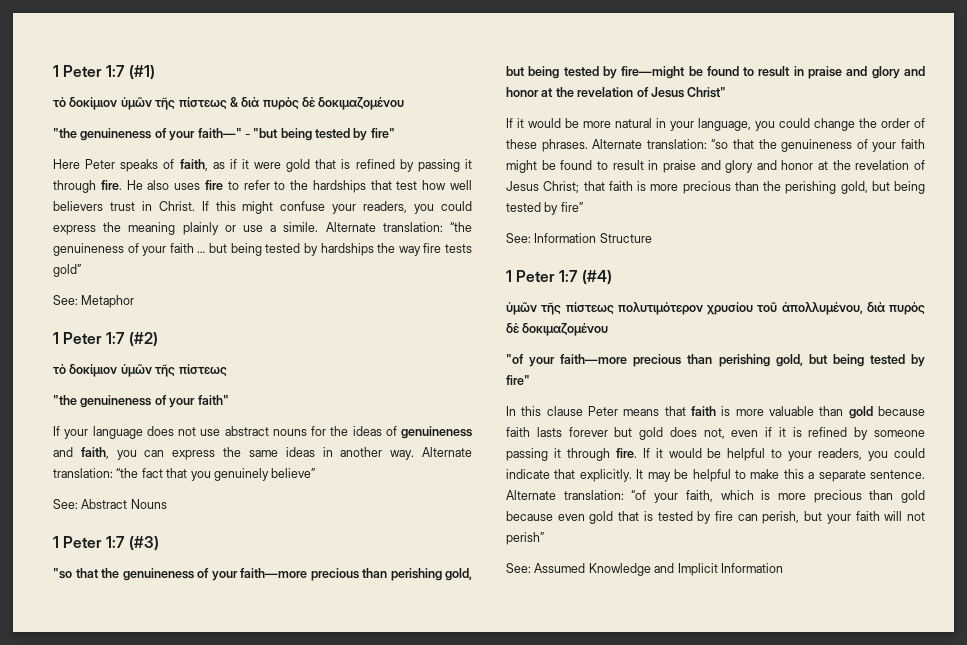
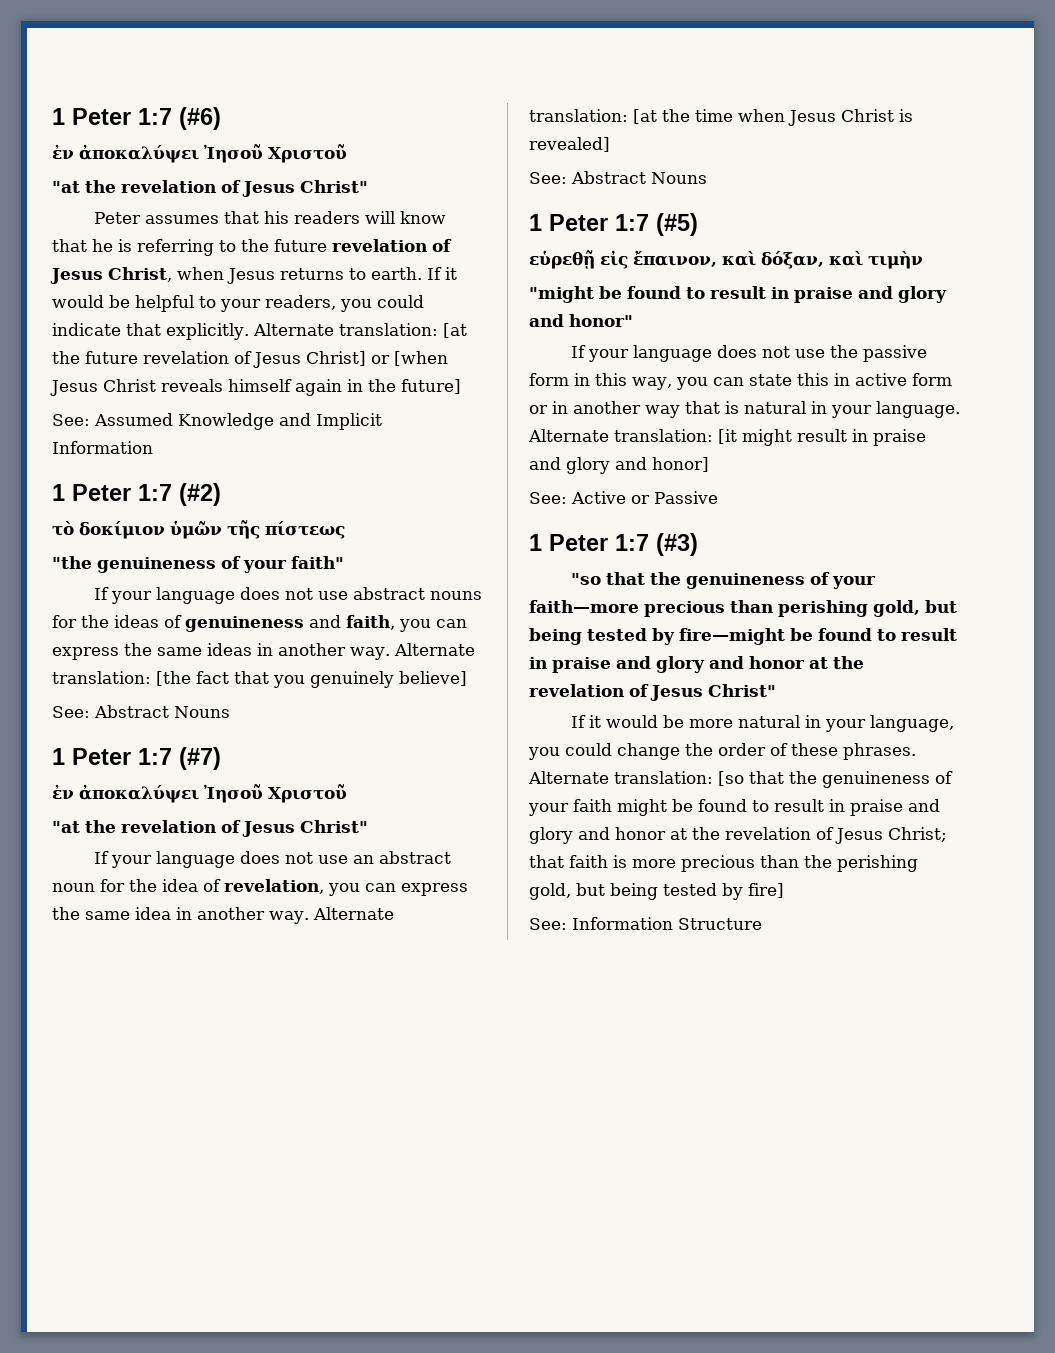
[53,65,155,80] [53,97,405,110] [53,128,395,141] [53,159,472,172] [53,180,472,193] [53,201,473,214] [53,222,472,235] [53,243,473,256] [53,264,81,277] [53,295,135,308] 1 Peter 1:7 (#1) // τὸ δοκίμιον ὑμῶν τῆς πίστεως & διὰ πυρὸς δὲ δοκιμαζομένου // "the genuineness of your faith—" - "but being tested by fire" // Here Peter speaks of faith, as if it were gold that is refined by passing it through fire. He also uses fire to refer to the hardships that test how well believers trust in Christ. If this might confuse your readers, you could express the meaning plainly or use a simile. Alternate translation: “the genuineness of your faith … but being tested by hardships the way fire tests gold” // See: Metaphor -> [52,107,221,130] [52,144,347,163] [52,180,368,197] [94,211,447,224] [52,239,452,256] [50,267,457,284] [52,295,424,312] [52,323,467,340] [52,351,448,368] [50,379,461,396] [52,413,382,430] [52,441,153,454] 1 Peter 1:7 (#6) // ἐν ἀποκαλύψει Ἰησοῦ Χριστοῦ // "at the revelation of Jesus Christ" // Peter assumes that his readers will know that he is referring to the future revelation of Jesus Christ, when Jesus returns to earth. If it would be helpful to your readers, you could indicate that explicitly. Alternate translation: [at the future revelation of Jesus Christ] or [when Jesus Christ reveals himself again in the future] // See: Assumed Knowledge and Implicit Information
[116,468,139,478] “the -> [156,671,191,686] [the
[271,468,316,478] [53,499,167,509] believe” // See: Abstract Nouns -> [399,671,467,686] [52,705,230,718] [52,747,221,770] [52,784,347,803] [52,820,368,837] [94,851,452,868] [52,879,468,896] [52,907,394,924] [529,109,913,126] [529,137,610,152] [529,171,707,184] [529,213,698,236] [529,250,923,269] [529,286,947,303] [529,314,633,327] [571,345,928,362] [529,373,952,390] [529,401,960,418] [528,429,926,446] [529,457,709,474] [529,491,718,504] believe] // See: Abstract Nouns // 1 Peter 1:7 (#7) // ἐν ἀποκαλύψει Ἰησοῦ Χριστοῦ // "at the revelation of Jesus Christ" // If your language does not use an abstract noun for the idea of revelation, you can express the same idea in another way. Alternate translation: [at the time when Jesus Christ is revealed] // See: Abstract Nouns // 1 Peter 1:7 (#5) // εὑρεθῇ εἰς ἔπαινον, καὶ δόξαν, καὶ τιμὴν // "might be found to result in praise and glory and honor" // If your language does not use the passive form in this way, you can state this in active form or in another way that is natural in your language. Alternate translation: [it might result in praise and glory and honor] // See: Active or Passive
[711,139,729,149] “so -> [718,771,744,786] [so
[560,202,583,212] fire” -> [748,883,784,898] fire]
[506,270,612,285] [506,302,925,315] [506,323,609,336] [506,354,926,367] [506,375,530,385] [506,406,925,419] [506,427,925,440] [506,448,925,461] [506,469,925,482] [506,490,925,503] [506,511,925,524] [506,532,544,545] [506,563,783,576] // 1 Peter 1:7 (#4) // ὑμῶν τῆς πίστεως πολυτιμότερον χρυσίου τοῦ ἀπολλυμένου, διὰ πυρὸς δὲ δοκιμαζομένου // "of your faith—more precious than perishing gold, but being tested by fire" // In this clause Peter means that faith is more valuable than gold because faith lasts forever but gold does not, even if it is refined by someone passing it through fire. If it would be helpful to your readers, you could indicate that explicitly. It may be helpful to make this a separate sentence. Alternate translation: “of your faith, which is more precious than gold because even gold that is tested by fire can perish, but your faith will not perish” // See: Assumed Knowledge and Implicit Information -> (762, 924) none

